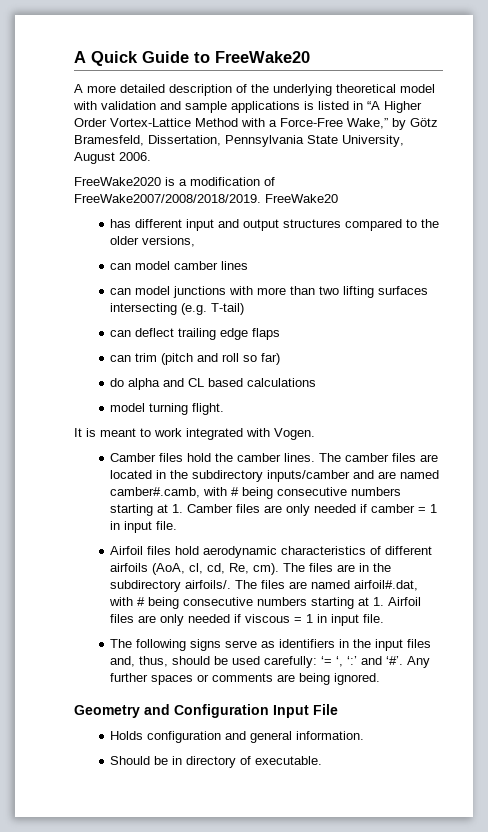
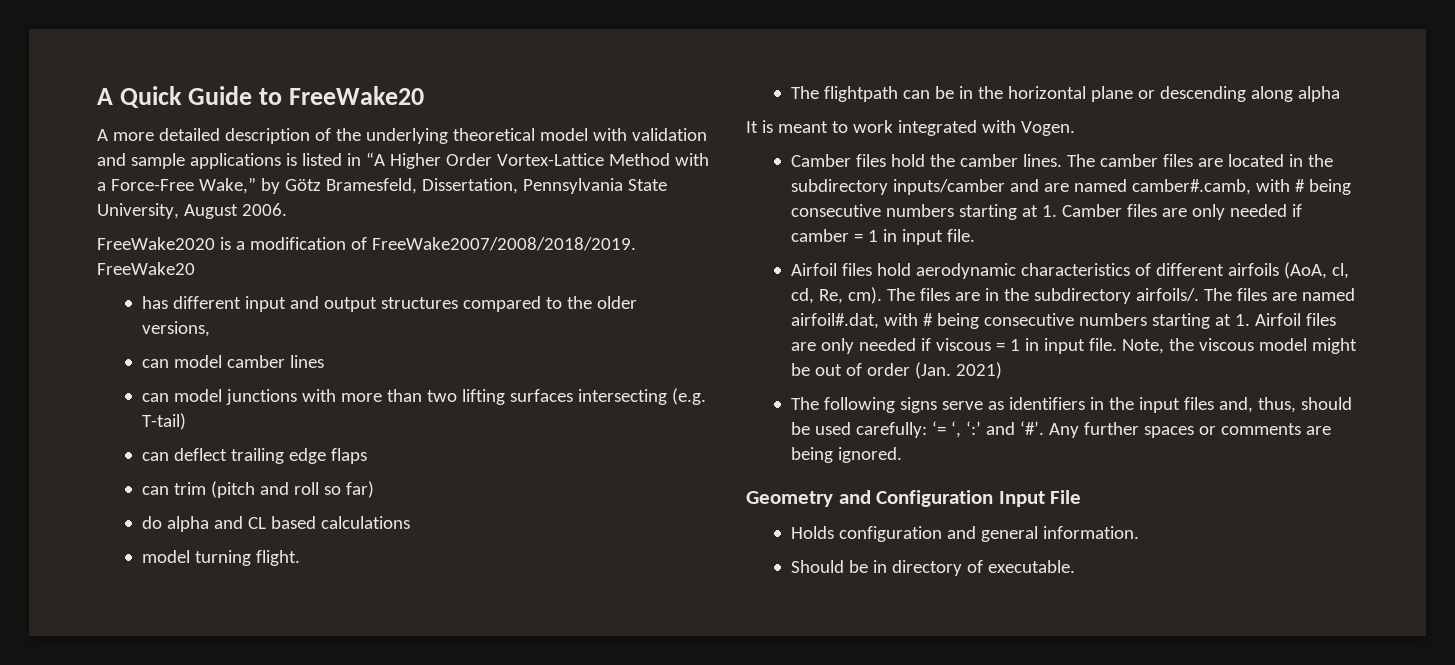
(225, 409) none -> [791,86,1341,102] // The flightpath can be in the horizontal plane or descending along alpha
(385, 618) none -> [1122,338,1358,354] [791,362,1003,379] Note, the viscous model might be out of order (Jan. 2021)

